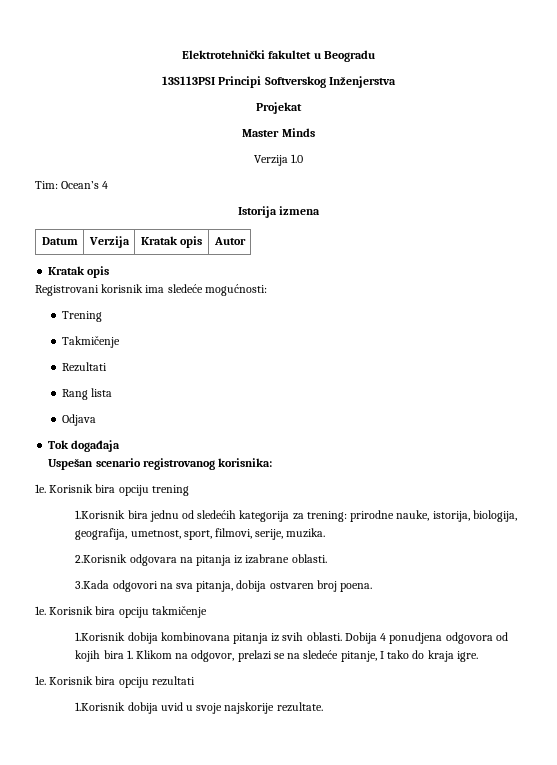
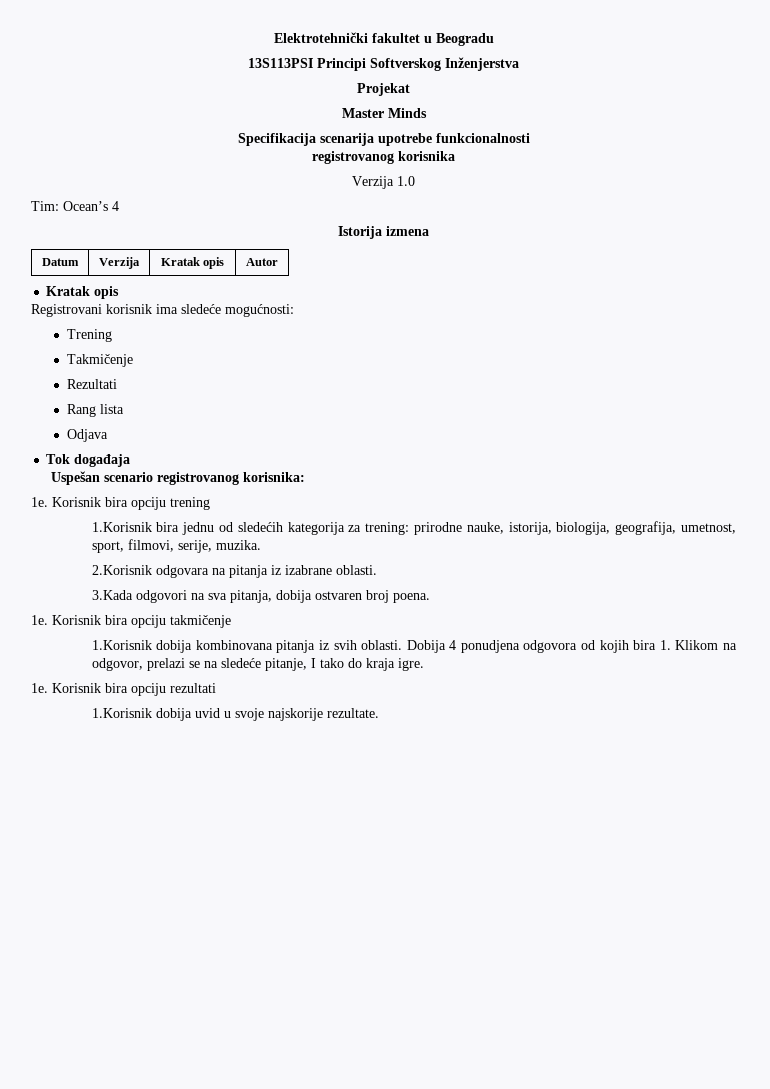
(315, 132) none -> [237,133,530,146] [312,151,455,164] // Specifikacija scenarija upotrebe funkcionalnosti // registrovanog korisnika

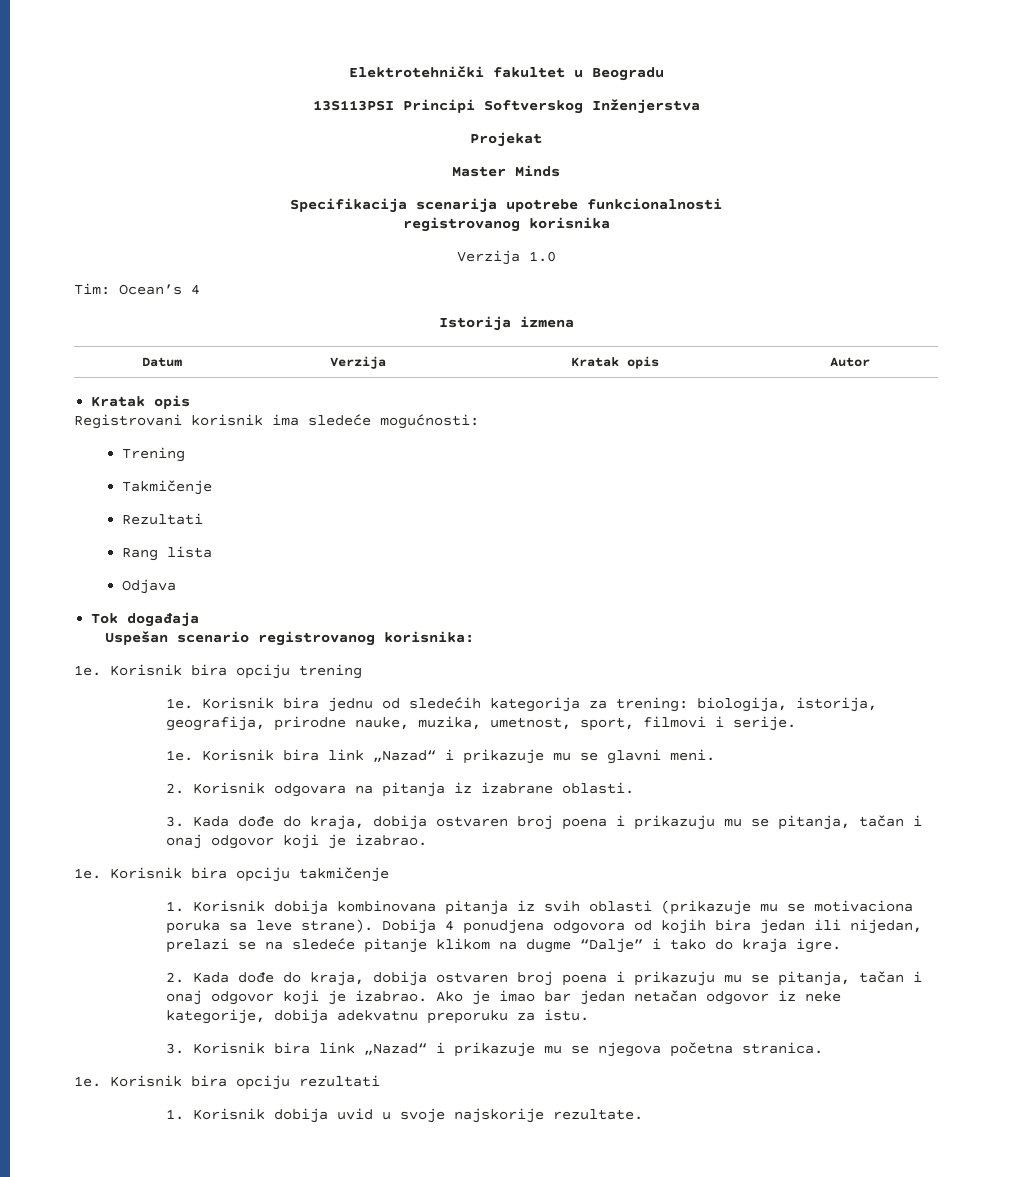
[91,522,152,532] 1.Korisnik -> [166,697,275,709] 1e. Korisnik
[413,521,737,535] [91,539,261,553] [91,565,152,575] prirodne nauke, istorija, biologija, geografija, umetnost, sport, filmovi, serije, muzika. // 2.Korisnik -> [697,697,878,712] [166,716,797,731] [166,749,716,764] [166,782,266,794] biologija, istorija, geografija, prirodne nauke, muzika, umetnost, sport, filmovi i serije. // 1e. Korisnik bira link „Nazad“ i prikazuje mu se glavni meni. // 2. Korisnik
[91,590,430,603] 3.Kada odgovori na sva pitanja, dobija ostvaren broj poena. -> [166,815,923,830] [166,834,428,849] 3. Kada dođe do kraja, dobija ostvaren broj poena i prikazuju mu se pitanja, tačan i onaj odgovor koji je izabrao.
[91,640,152,650] 1.Korisnik -> [166,900,266,912] 1. Korisnik
[361,640,403,650] oblasti. -> [589,900,914,915] [166,919,374,934] oblasti (prikazuje mu se motivaciona poruka sa leve strane).
[659,640,738,650] [91,658,424,671] 1. Klikom na odgovor, prelazi se na sledeće pitanje, I tako do kraja igre. -> [760,919,923,934] [166,938,842,953] [166,971,923,986] [166,990,842,1005] [166,1009,590,1024] [166,1042,824,1057] jedan ili nijedan, prelazi se na sledeće pitanje klikom na dugme “Dalje” i tako do kraja igre. // 2. Kada dođe do kraja, dobija ostvaren broj poena i prikazuju mu se pitanja, tačan i onaj odgovor koji je izabrao. Ako je imao bar jedan netačan odgovor iz neke kategorije, dobija adekvatnu preporuku za istu. // 3. Korisnik bira link „Nazad“ i prikazuje mu se njegova početna stranica.
[91,708,152,718] 1.Korisnik -> [166,1108,266,1120] 1. Korisnik

